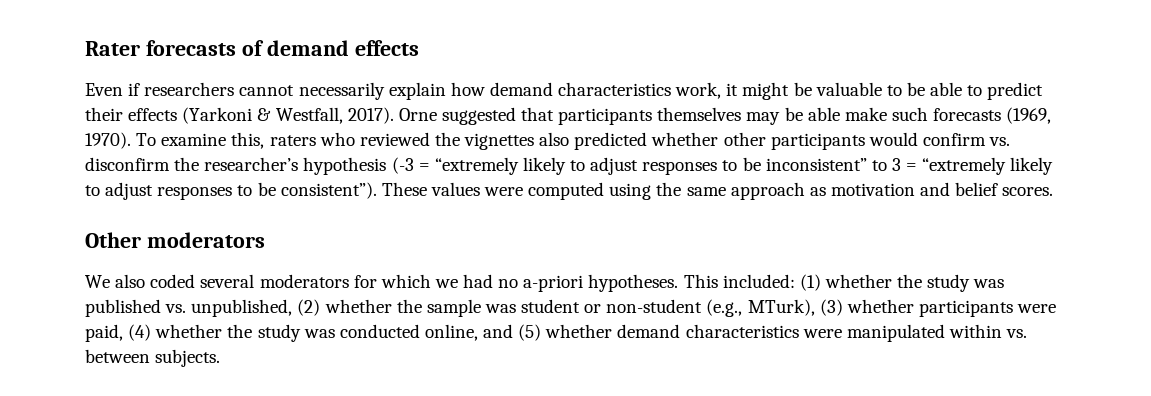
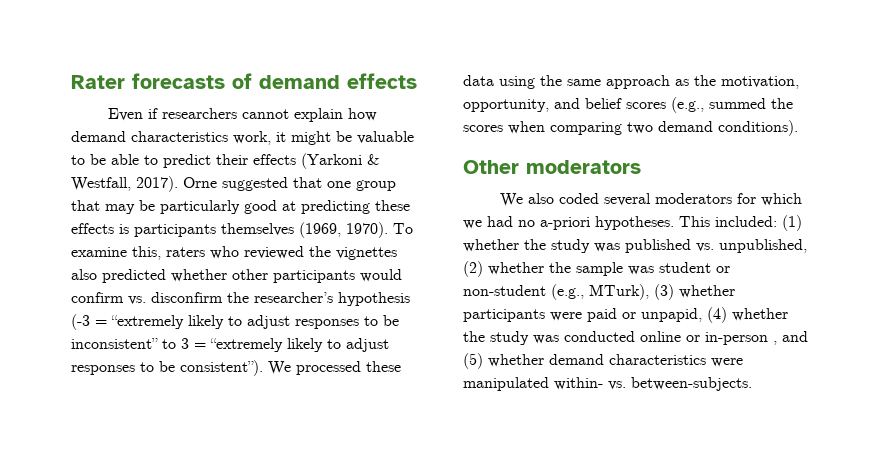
[298,82,385,100] necessarily -> (289, 114) none
[558,107,1002,125] participants themselves may be able make such forecasts -> [327,180,396,191] [71,200,410,214] [71,223,294,237] one group that may be particularly good at predicting these effects is participants themselves
[381,182,605,200] These values were computed -> [268,361,401,375] [463,75,494,86] We processed these data
[830,182,1054,196] motivation and belief scores. -> [694,75,799,89] [463,97,793,113] [463,120,798,136] the motivation, opportunity, and belief scores (e.g., summed the scores when comparing two demand conditions).
[85,324,123,342] paid, -> [587,308,702,322] paid or unpapid,
[424,324,478,341] online, -> [640,331,777,345] online or in-person ,
[948,324,1028,338] [85,349,221,367] within vs. between subjects. -> [554,377,752,391] within- vs. between-subjects.

